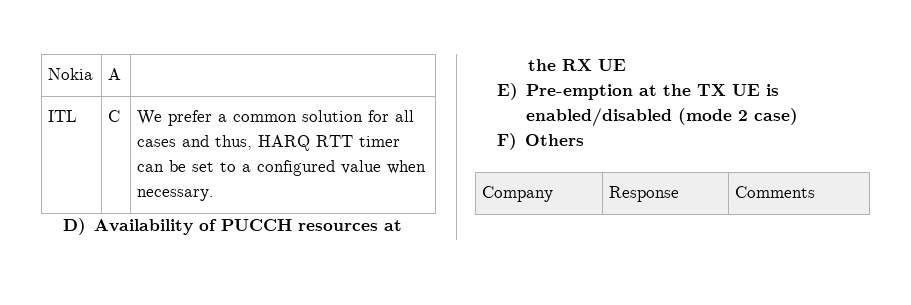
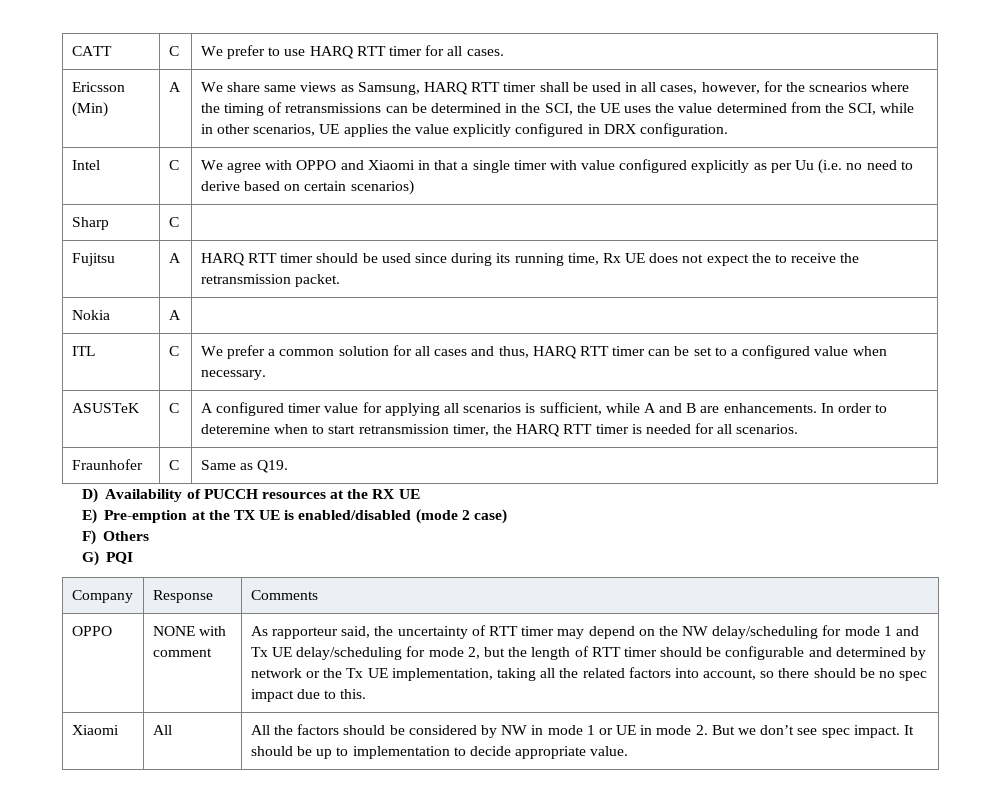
(48, 74) none -> [71,46,112,56] [168,46,179,56] [200,45,504,59] [71,82,125,92] [71,102,108,117] [168,82,181,92] [200,81,910,95] [200,102,915,116] [200,123,728,137] [71,160,100,170] [168,160,179,170] [200,159,913,174] [200,180,414,195] [71,217,109,230] [168,217,179,227] [71,253,115,266] [168,253,181,263] [200,253,860,266] [200,274,341,287] CATT | C | We prefer to use HARQ RTT timer for all cases. // Ericsson (Min) | A | We share same views as Samsung, HARQ RTT timer shall be used in all cases, however, for the scnearios where the timing of retransmissions can be determined in the SCI, the UE uses the value determined from the SCI, while in other scenarios, UE applies the value explicitly configured in DRX configuration. // Intel | C | We agree with OPPO and Xiaomi in that a single timer with value configured explicitly as per Uu (i.e. no need to derive based on certain scenarios) // Sharp | C | // Fujitsu | A | HARQ RTT timer should be used since during its running time, Rx UE does not expect the to receive the retransmission packet. //
(215, 195) none -> [71,403,140,413] [168,403,179,413] [200,402,888,416] [200,423,799,437] [71,459,143,470] [168,460,179,470] [200,460,289,473] // ASUSTeK | C | A configured timer value for applying all scenarios is sufficient, while A and B are enhancements. In order to deteremine when to start retransmission timer, the HARQ RTT timer is needed for all scenarios. // Fraunhofer | C | Same as Q19.
(585, 140) none -> [81,551,134,566] // G) PQI
(816, 192) none -> [71,626,112,636] [152,626,227,636] [152,648,212,657] [250,625,919,639] [250,646,926,660] [250,667,928,681] [250,689,367,702] [71,725,119,735] [152,725,172,735] [250,724,914,738] [250,746,629,759] // OPPO | NONE with comment | As rapporteur said, the uncertainty of RTT timer may depend on the NW delay/scheduling for mode 1 and Tx UE delay/scheduling for mode 2, but the length of RTT timer should be configurable and determined by network or the Tx UE implementation, taking all the related factors into account, so there should be no spec impact due to this. // Xiaomi | All | All the factors should be considered by NW in mode 1 or UE in mode 2. But we don’t see spec impact. It should be up to implementation to decide appropriate value.

